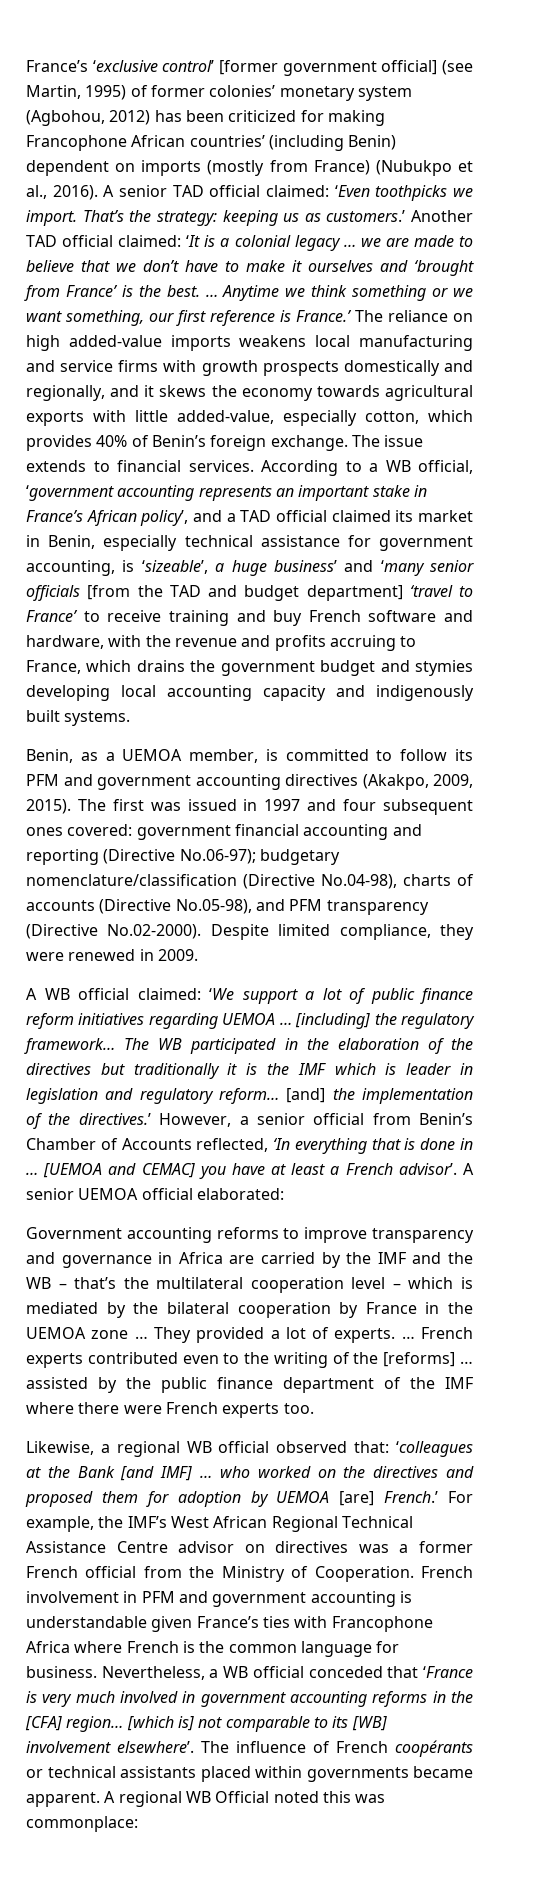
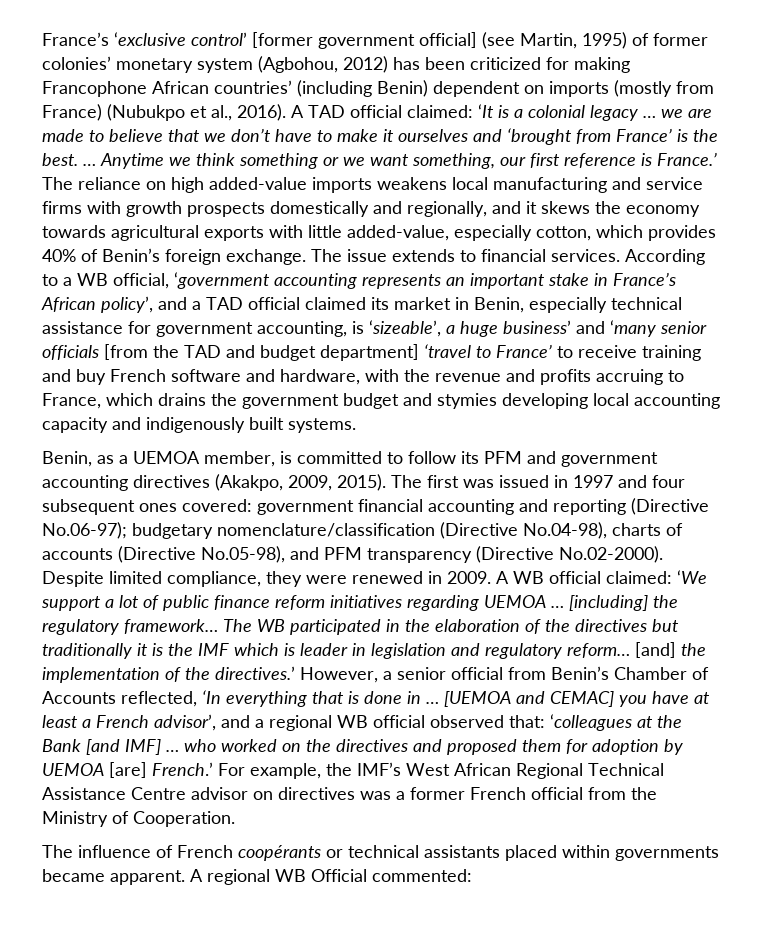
[119,185,474,201] [26,210,473,226] senior TAD official claimed: ‘Even toothpicks we import. That’s the strategy: keeping us as customers.’ Another -> (304, 111) none
(198, 955) // -> (491, 577) none
[398,1163,475,1175] [26,1188,284,1200] [26,1227,475,1243] [26,1252,474,1268] [26,1277,473,1293] [26,1302,473,1318] [26,1327,474,1343] [26,1352,473,1368] [26,1377,473,1393] [26,1402,314,1418] [26,1441,94,1455] advisor’. A senior UEMOA official elaborated: // Government accounting reforms to improve transparency and governance in Africa are carried by the IMF and the WB – that’s the multilateral cooperation level – which is mediated by the bilateral cooperation by France in the UEMOA zone … They provided a lot of experts. … French experts contributed even to the writing of the [reforms] … assisted by the public finance department of the IMF where there were French experts too. // Likewise, -> [154,714,250,731] advisor’, and
[421,1566,473,1578] [26,1591,412,1607] [26,1616,433,1632] [26,1641,400,1657] [26,1666,474,1680] [26,1691,473,1707] [25,1716,387,1732] [26,1741,194,1753] French involvement in PFM and government accounting is understandable given France’s ties with Francophone Africa where French is the common language for business. Nevertheless, a WB official conceded that ‘France is very much involved in government accounting reforms in the [CFA] region… [which is] not comparable to its [WB] involvement elsewhere’. -> (235, 819) //
[273,1791,386,1803] [26,1816,138,1832] noted this was commonplace: -> [372,869,472,882] commented:

